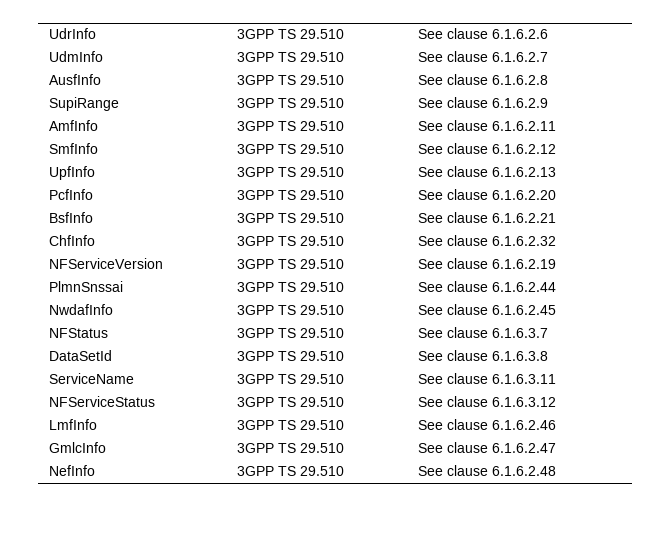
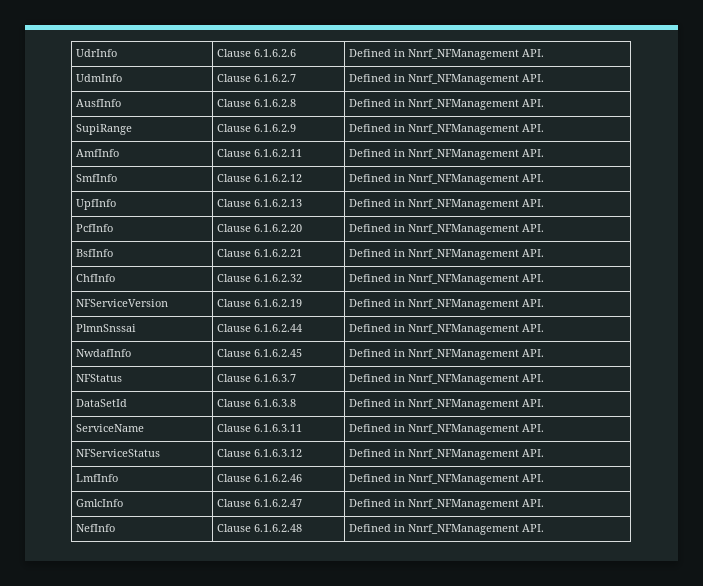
[237,29,345,39] [418,28,549,39] [49,51,104,62] [237,52,345,62] [418,51,549,62] [49,74,102,85] [237,75,345,85] [418,74,549,85] [49,97,120,111] [237,98,345,108] [418,97,549,108] [49,120,99,131] [237,121,345,131] [418,120,557,131] [49,143,99,154] [237,144,345,154] [418,143,557,154] [49,166,96,180] [237,167,345,177] [418,166,557,177] [49,189,94,200] [237,190,345,200] [418,189,557,200] [49,212,94,223] [237,213,345,223] [418,212,557,223] [49,235,96,246] [237,236,345,246] [418,235,557,246] [49,258,164,269] [237,259,345,269] [418,258,557,269] [49,281,124,292] [237,282,345,292] [418,281,557,292] [49,304,114,315] [237,305,345,315] [418,304,557,315] [49,328,109,338] [237,328,345,338] [418,327,549,338] [49,350,113,361] [237,351,345,361] [418,350,549,361] [49,373,135,384] [237,374,345,384] [418,373,557,384] [49,396,156,407] [237,397,345,407] [418,396,557,407] [49,419,98,430] [237,420,345,430] [418,419,557,430] [49,442,107,453] [237,443,345,453] [418,442,557,453] [49,465,96,476] [237,466,345,476] [418,465,557,476] 3GPP TS 29.510 | See clause 6.1.6.2.6 // UdmInfo | 3GPP TS 29.510 | See clause 6.1.6.2.7 // AusfInfo | 3GPP TS 29.510 | See clause 6.1.6.2.8 // SupiRange | 3GPP TS 29.510 | See clause 6.1.6.2.9 // AmfInfo | 3GPP TS 29.510 | See clause 6.1.6.2.11 // SmfInfo | 3GPP TS 29.510 | See clause 6.1.6.2.12 // UpfInfo | 3GPP TS 29.510 | See clause 6.1.6.2.13 // PcfInfo | 3GPP TS 29.510 | See clause 6.1.6.2.20 // BsfInfo | 3GPP TS 29.510 | See clause 6.1.6.2.21 // ChfInfo | 3GPP TS 29.510 | See clause 6.1.6.2.32 // NFServiceVersion | 3GPP TS 29.510 | See clause 6.1.6.2.19 // PlmnSnssai | 3GPP TS 29.510 | See clause 6.1.6.2.44 // NwdafInfo | 3GPP TS 29.510 | See clause 6.1.6.2.45 // NFStatus | 3GPP TS 29.510 | See clause 6.1.6.3.7 // DataSetId | 3GPP TS 29.510 | See clause 6.1.6.3.8 // ServiceName | 3GPP TS 29.510 | See clause 6.1.6.3.11 // NFServiceStatus | 3GPP TS 29.510 | See clause 6.1.6.3.12 // LmfInfo | 3GPP TS 29.510 | See clause 6.1.6.2.46 // GmlcInfo | 3GPP TS 29.510 | See clause 6.1.6.2.47 // NefInfo | 3GPP TS 29.510 | See clause 6.1.6.2.48 -> [217,49,297,57] [349,49,545,60] [76,74,123,82] [217,74,297,82] [349,74,545,85] [76,99,122,107] [217,99,297,107] [349,99,545,110] [76,124,133,135] [217,124,297,132] [349,124,545,135] [76,149,120,157] [217,149,303,157] [349,149,545,160] [76,174,118,182] [217,174,303,182] [349,174,545,185] [76,199,117,210] [217,199,303,207] [349,199,545,210] [76,224,114,232] [217,224,303,232] [349,224,545,235] [76,249,114,257] [217,249,303,257] [349,249,545,260] [76,274,116,282] [217,274,303,282] [349,274,545,285] [76,299,169,307] [217,299,303,307] [349,299,545,310] [76,324,137,332] [217,324,303,332] [349,324,545,335] [76,349,132,357] [217,349,303,357] [349,349,545,360] [76,374,123,382] [217,374,297,382] [349,374,545,385] [76,399,128,407] [217,399,297,407] [349,399,545,410] [76,424,145,432] [217,424,303,432] [349,424,545,435] [76,449,161,457] [217,449,303,457] [349,449,545,460] [76,474,119,482] [217,474,303,482] [349,474,545,485] [76,499,124,507] [217,499,303,507] [349,499,545,510] [76,524,116,532] [217,524,303,532] [349,524,545,535] Clause 6.1.6.2.6 | Defined in Nnrf_NFManagement API. // UdmInfo | Clause 6.1.6.2.7 | Defined in Nnrf_NFManagement API. // AusfInfo | Clause 6.1.6.2.8 | Defined in Nnrf_NFManagement API. // SupiRange | Clause 6.1.6.2.9 | Defined in Nnrf_NFManagement API. // AmfInfo | Clause 6.1.6.2.11 | Defined in Nnrf_NFManagement API. // SmfInfo | Clause 6.1.6.2.12 | Defined in Nnrf_NFManagement API. // UpfInfo | Clause 6.1.6.2.13 | Defined in Nnrf_NFManagement API. // PcfInfo | Clause 6.1.6.2.20 | Defined in Nnrf_NFManagement API. // BsfInfo | Clause 6.1.6.2.21 | Defined in Nnrf_NFManagement API. // ChfInfo | Clause 6.1.6.2.32 | Defined in Nnrf_NFManagement API. // NFServiceVersion | Clause 6.1.6.2.19 | Defined in Nnrf_NFManagement API. // PlmnSnssai | Clause 6.1.6.2.44 | Defined in Nnrf_NFManagement API. // NwdafInfo | Clause 6.1.6.2.45 | Defined in Nnrf_NFManagement API. // NFStatus | Clause 6.1.6.3.7 | Defined in Nnrf_NFManagement API. // DataSetId | Clause 6.1.6.3.8 | Defined in Nnrf_NFManagement API. // ServiceName | Clause 6.1.6.3.11 | Defined in Nnrf_NFManagement API. // NFServiceStatus | Clause 6.1.6.3.12 | Defined in Nnrf_NFManagement API. // LmfInfo | Clause 6.1.6.2.46 | Defined in Nnrf_NFManagement API. // GmlcInfo | Clause 6.1.6.2.47 | Defined in Nnrf_NFManagement API. // NefInfo | Clause 6.1.6.2.48 | Defined in Nnrf_NFManagement API.

